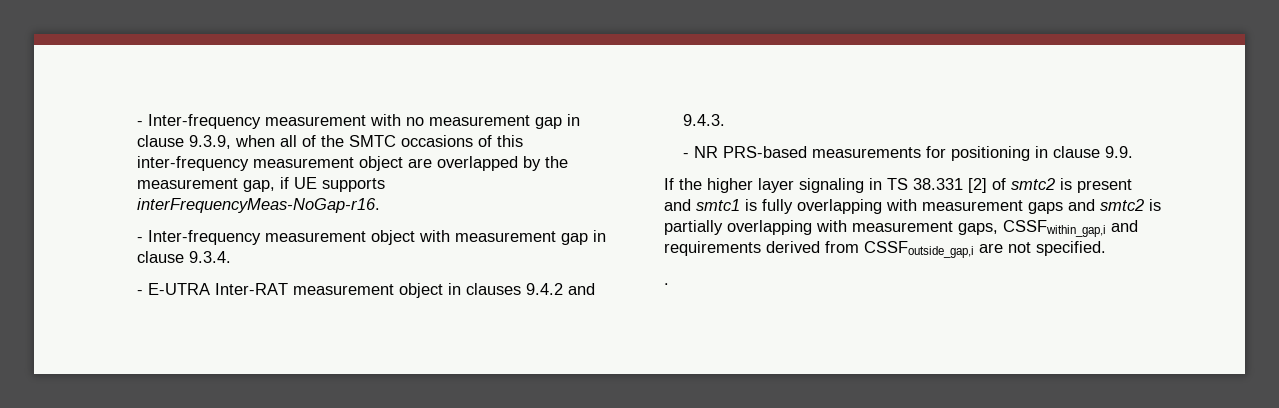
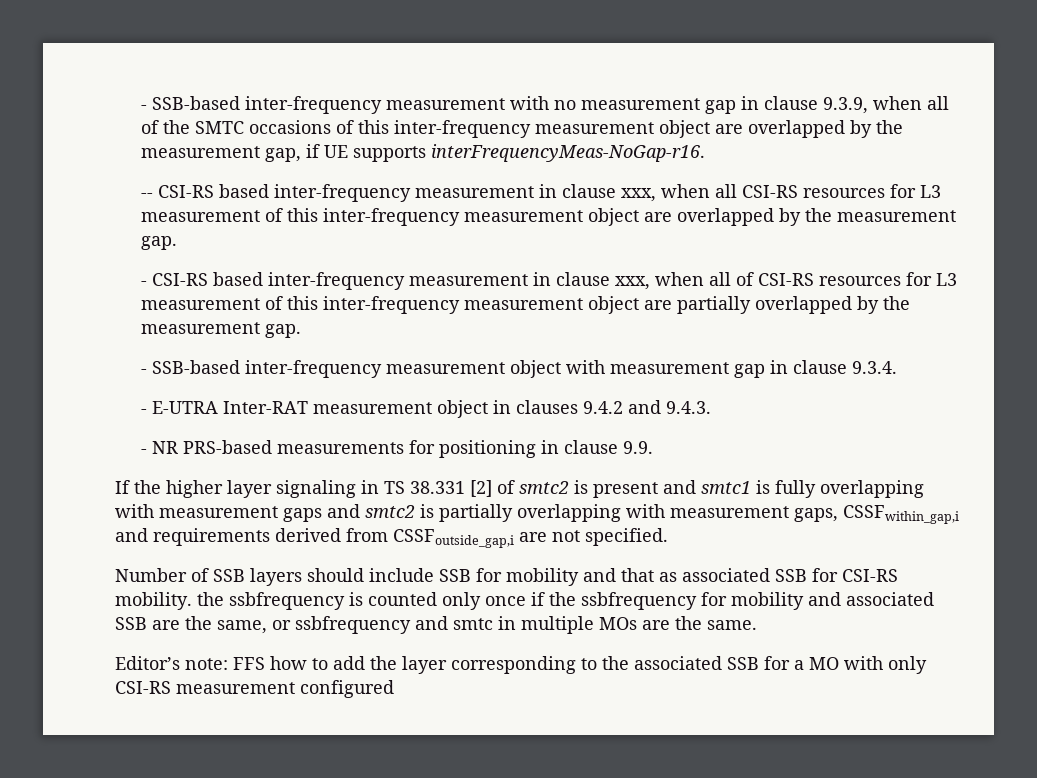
[136,114,261,129] - Inter-frequency -> [140,96,382,114] - SSB-based inter-frequency
[136,230,261,245] - Inter-frequency -> [140,184,941,202] [140,208,956,226] [140,236,177,250] [140,272,957,290] [140,296,910,314] [140,322,301,338] [140,360,382,378] -- CSI-RS based inter-frequency measurement in clause xxx, when all CSI-RS resources for L3 measurement of this inter-frequency measurement object are overlapped by the measurement gap. // - CSI-RS based inter-frequency measurement in clause xxx, when all of CSI-RS resources for L3 measurement of this inter-frequency measurement object are partially overlapped by the measurement gap. // - SSB-based inter-frequency
[664,283,669,285] . -> [115,568,898,586] [115,592,934,610] [115,616,757,634] [115,656,927,674] [115,680,394,698] Number of SSB layers should include SSB for mobility and that as associated SSB for CSI-RS mobility. the ssbfrequency is counted only once if the ssbfrequency for mobility and associated SSB are the same, or ssbfrequency and smtc in multiple MOs are the same. // Editor’s note: FFS how to add the layer corresponding to the associated SSB for a MO with only CSI-RS measurement configured

